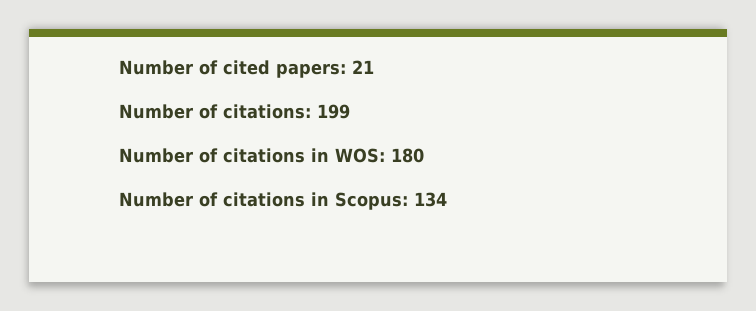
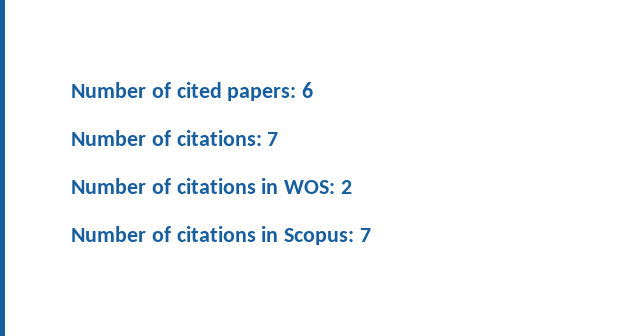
[352,60,374,74] 21 -> [302,82,314,98] 6
[317,104,350,119] 199 -> [267,132,279,146] 7
[391,148,424,163] 180 -> [341,180,353,194] 2
[414,192,447,207] 134 -> [360,228,372,242] 7

